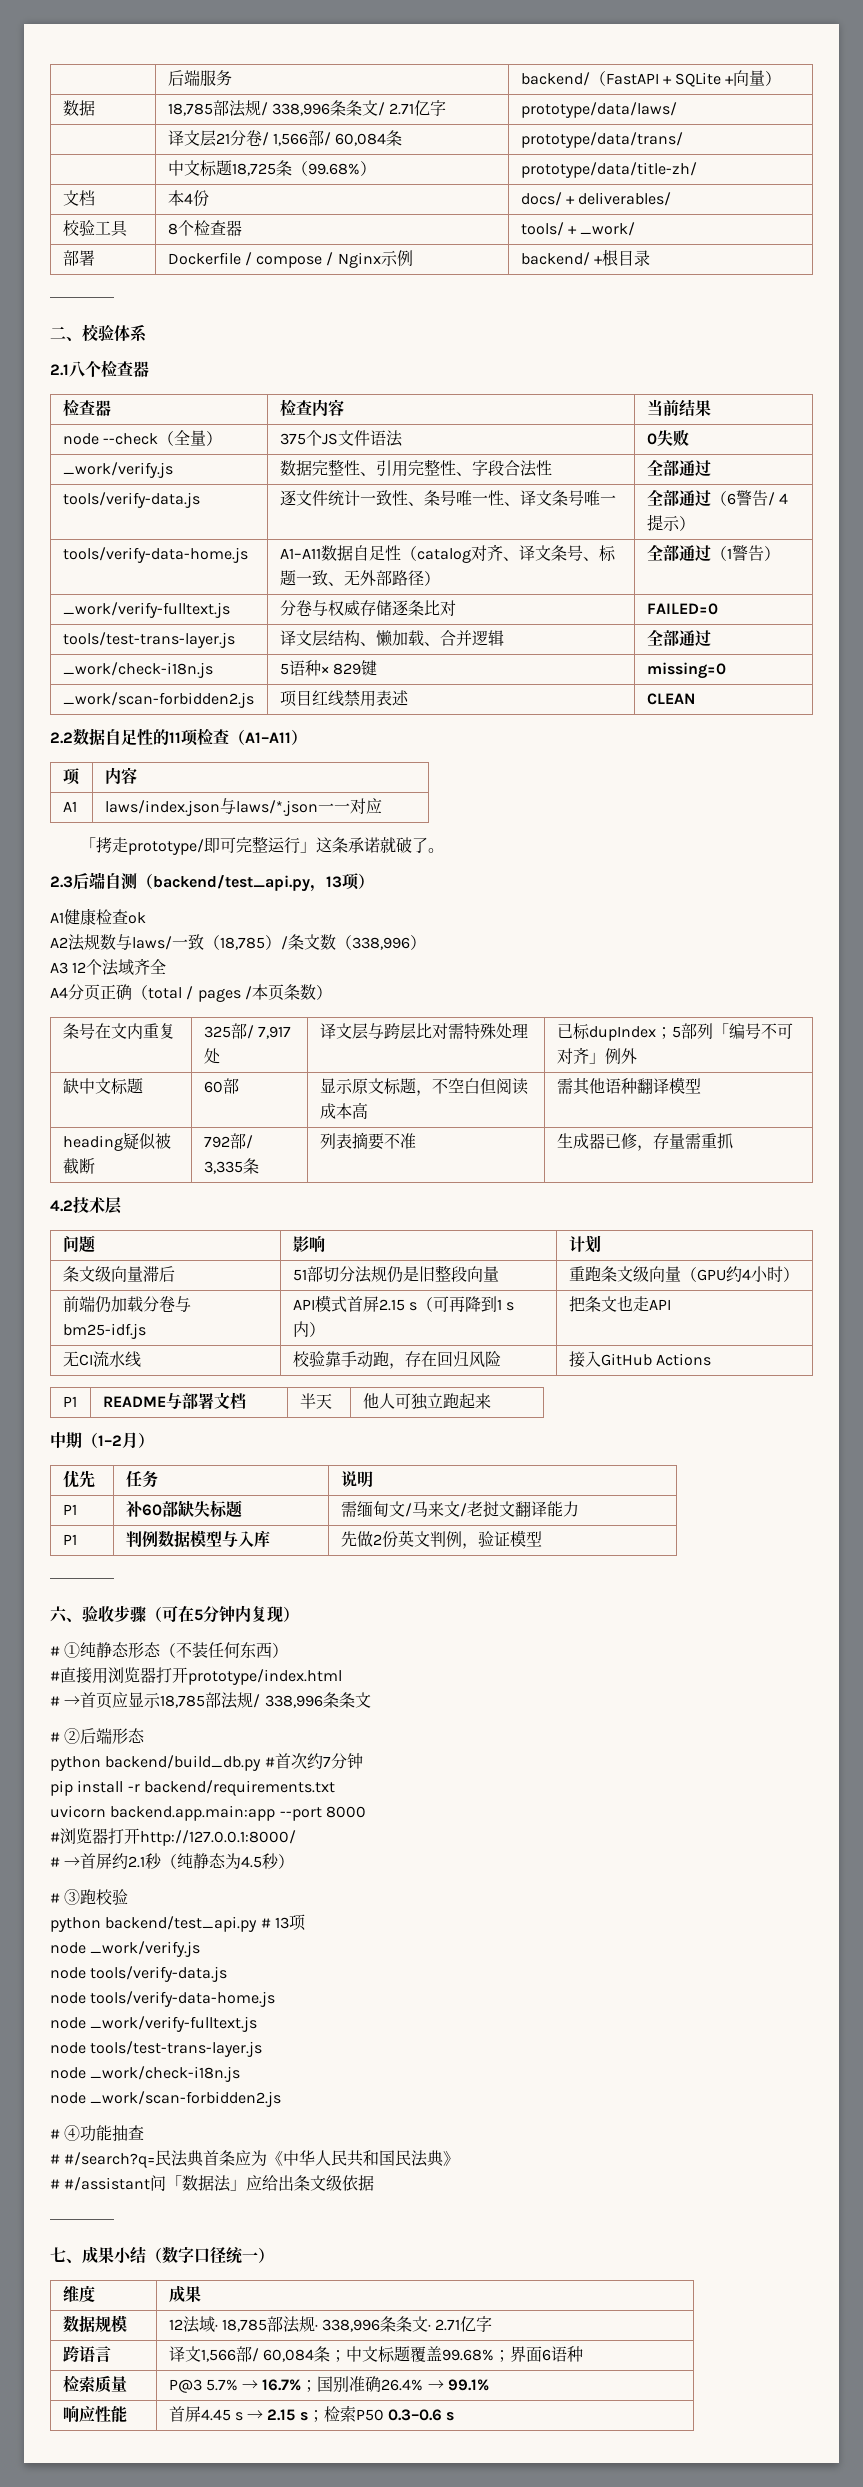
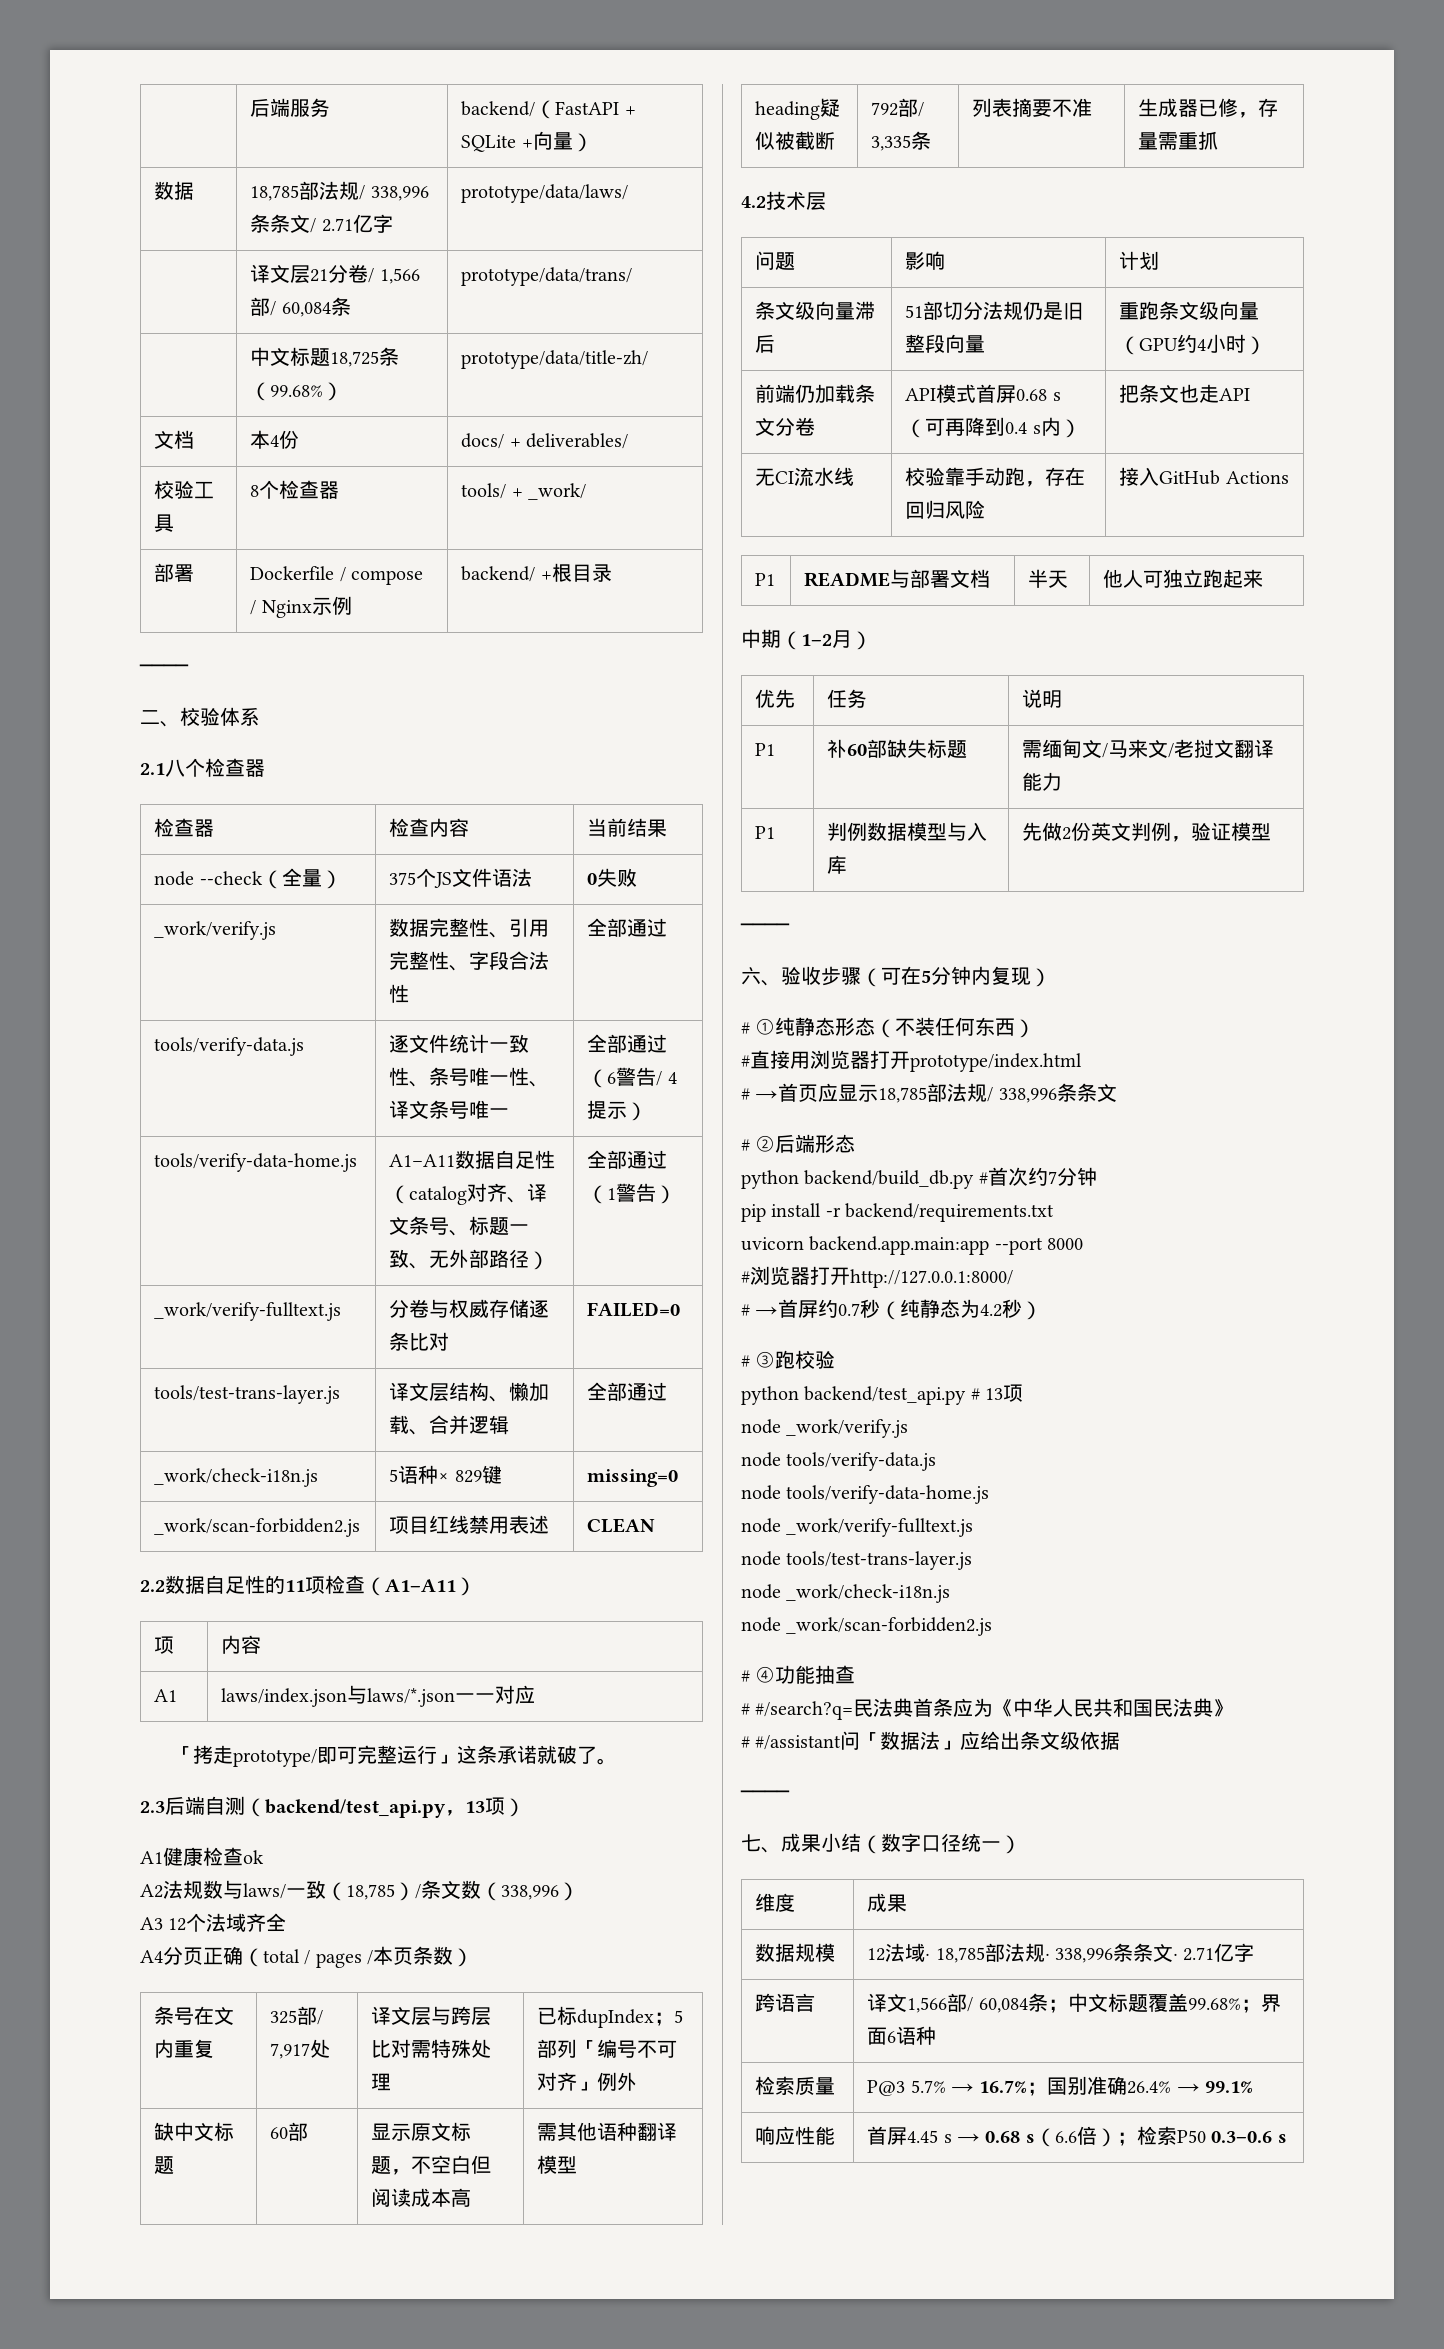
[142,1296,191,1312] [62,1323,146,1339] 分卷与bm25-idf.js -> [855,384,876,403] [755,417,816,436] 条文分卷
[378,1299,405,1311] 2.15 -> [1016,389,1048,401] 0.68
[496,1299,502,1310] 1 -> [1005,422,1028,434] 0.4
[128,1856,146,1868] 2.1 -> [838,1303,861,1316] 0.7
[241,1856,263,1868] 4.5 -> [980,1304,1003,1317] 4.2
[267,2409,308,2421] 2.15 s -> [985,2126,1117,2147] 0.68 s（6.6倍）

